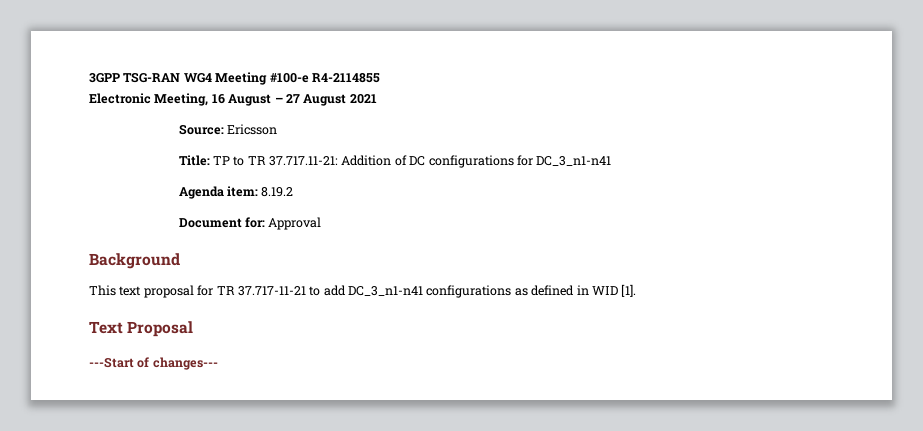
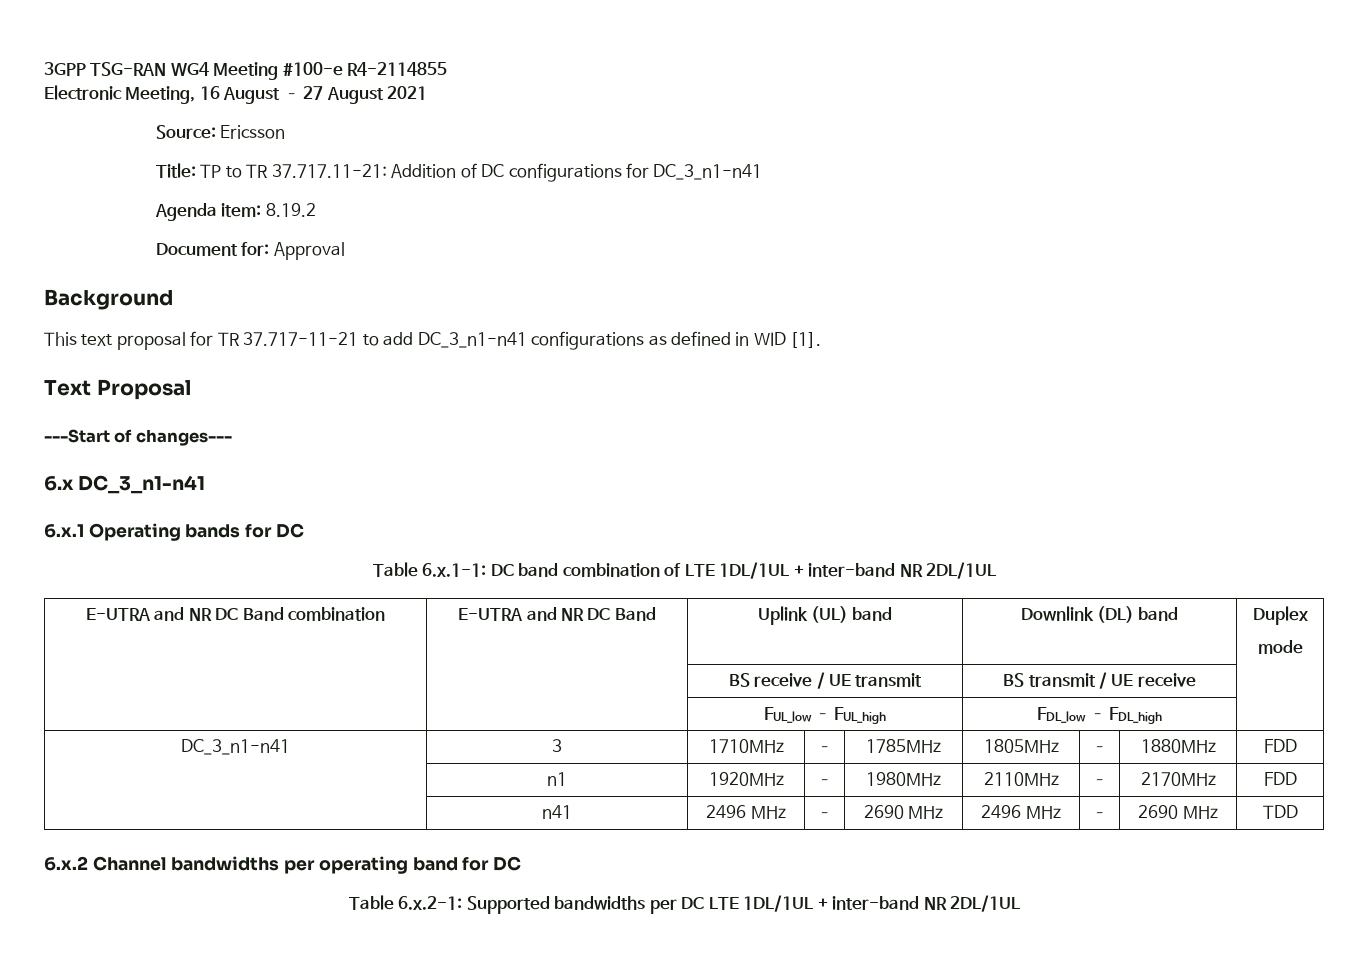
(218, 363) none -> [44,475,206,494] [44,523,304,541] [373,562,996,579] [85,607,386,621] [458,607,656,621] [757,606,893,625] [1020,606,1179,623] [1252,606,1308,625] [1257,640,1303,654] [728,672,923,689] [1003,672,1196,689] [763,707,887,724] [1037,707,1162,724] [181,739,290,755] [552,739,562,752] [708,739,784,753] [817,746,832,752] [866,739,941,753] [983,739,1059,753] [1092,746,1107,752] [1140,739,1216,753] [1263,739,1297,753] [547,772,567,786] [708,772,784,786] [817,779,832,785] [866,772,941,786] [983,772,1059,786] [1092,779,1107,785] [1140,772,1216,786] [1263,772,1297,786] [542,805,572,819] [706,805,786,819] [817,812,832,818] [863,805,944,819] [981,805,1061,819] [1092,812,1107,818] [1138,805,1218,819] [1262,805,1298,819] [44,856,522,874] [349,895,1020,914] // 6.x DC_3_n1-n41 // 6.x.1 Operating bands for DC // Table 6.x.1-1: DC band combination of LTE 1DL/1UL + inter-band NR 2DL/1UL // E-UTRA and NR DC Band combination | E-UTRA and NR DC Band | Uplink (UL) band | Downlink (DL) band | Duplex // mode // | | BS receive / UE transmit | BS transmit / UE receive | // | | FUL_low – FUL_high | FDL_low – FDL_high | // DC_3_n1-n41 | 3 | 1710MHz | – | 1785MHz | 1805MHz | – | 1880MHz | FDD // | n1 | 1920MHz | – | 1980MHz | 2110MHz | – | 2170MHz | FDD // | n41 | 2496 MHz | – | 2690 MHz | 2496 MHz | – | 2690 MHz | TDD // 6.x.2 Channel bandwidths per operating band for DC // Table 6.x.2-1: Supported bandwidths per DC LTE 1DL/1UL + inter-band NR 2DL/1UL

